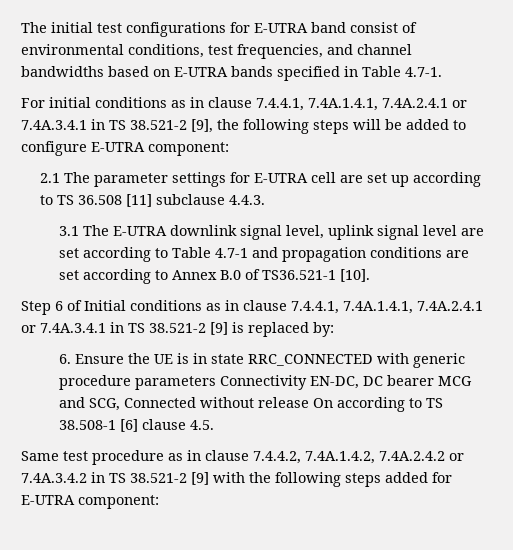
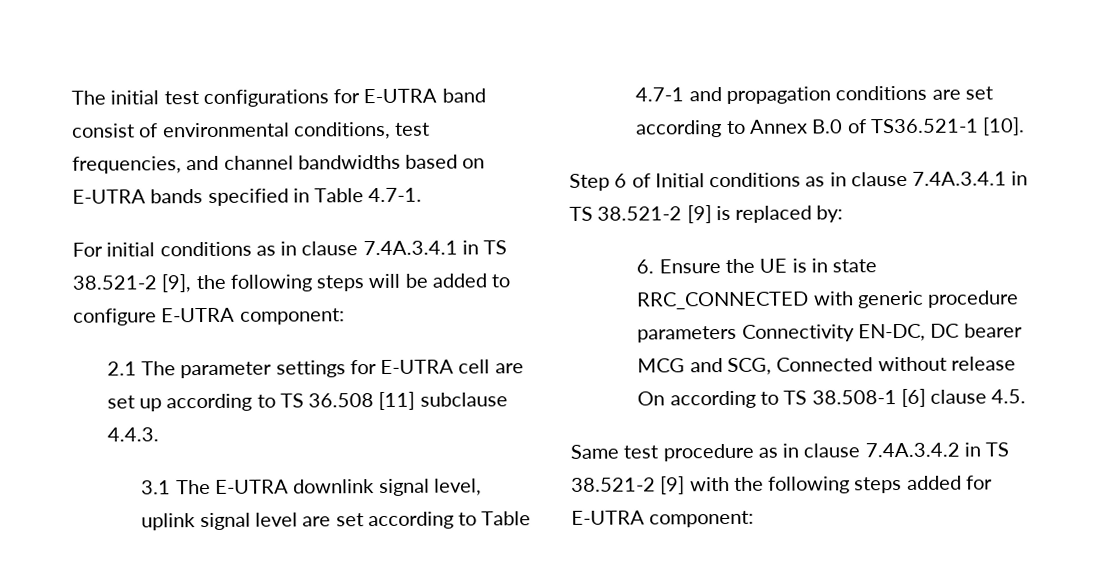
[256,98,467,111] 7.4.4.1, 7.4A.1.4.1, 7.4A.2.4.1 or -> (359, 248) none
[291,301,483,314] [21,325,36,333] 7.4.4.1, 7.4A.1.4.1, 7.4A.2.4.1 or -> (908, 179) none
[253,451,464,464] 7.4.4.2, 7.4A.1.4.2, 7.4A.2.4.2 or -> (861, 450) none

